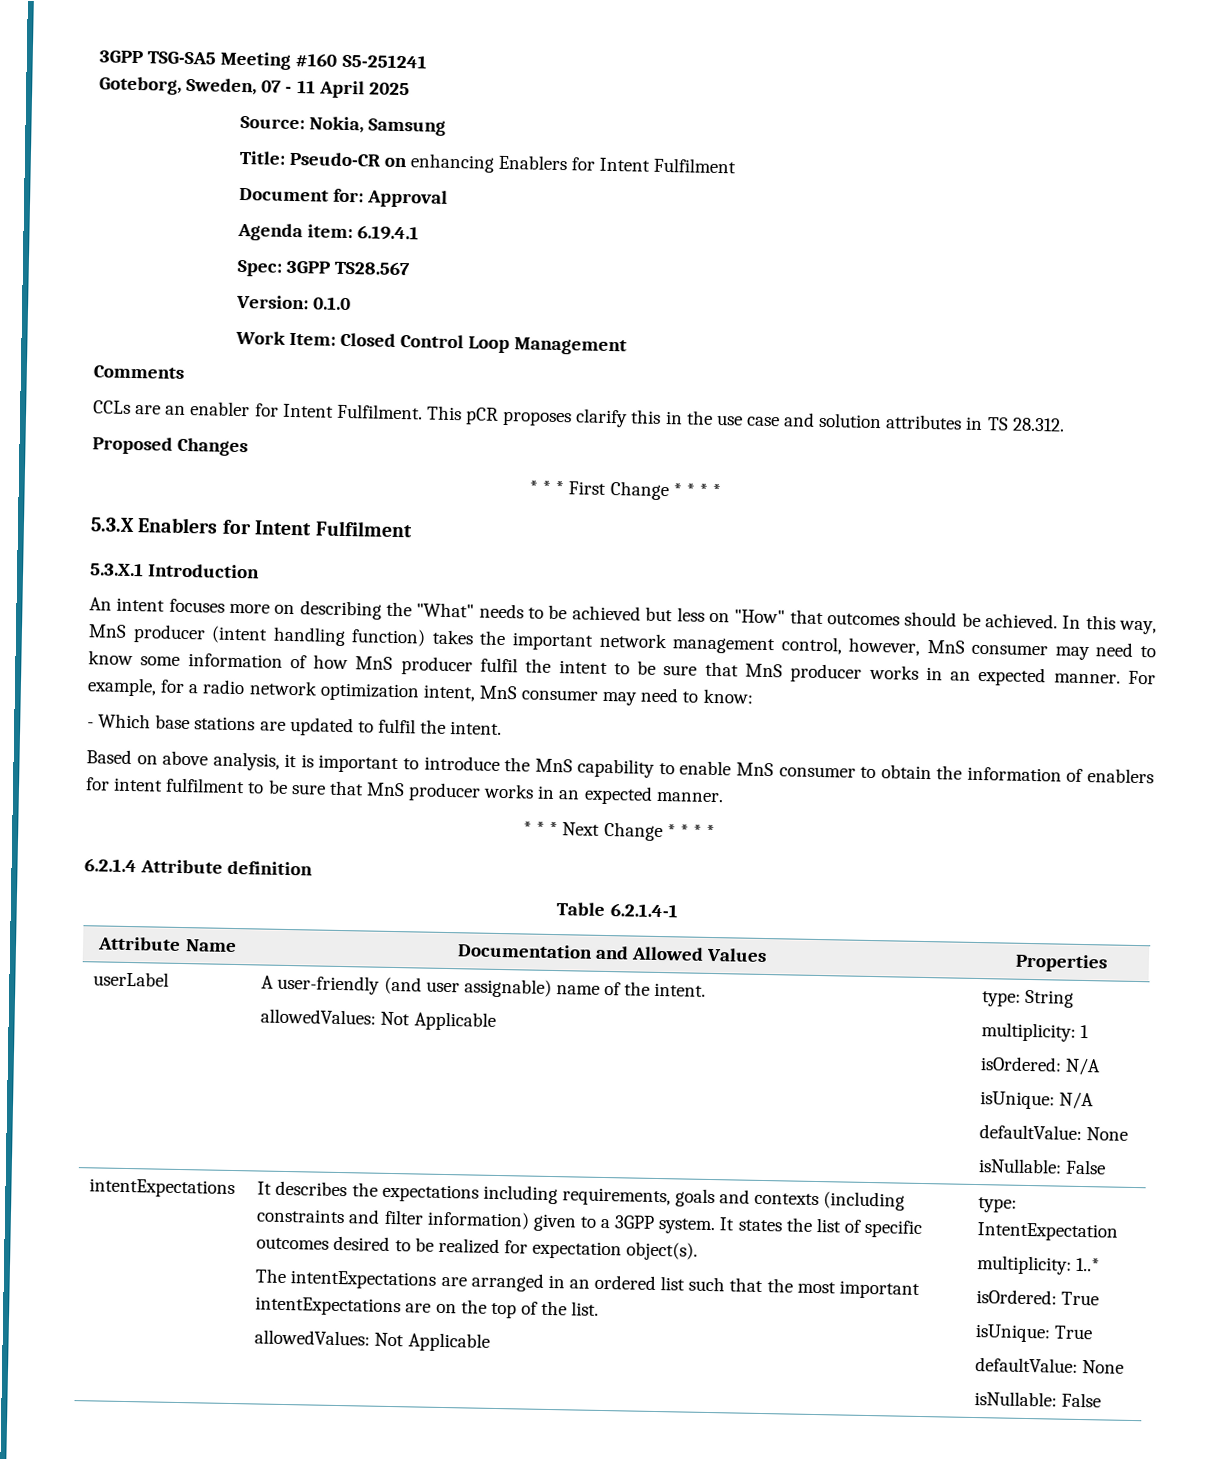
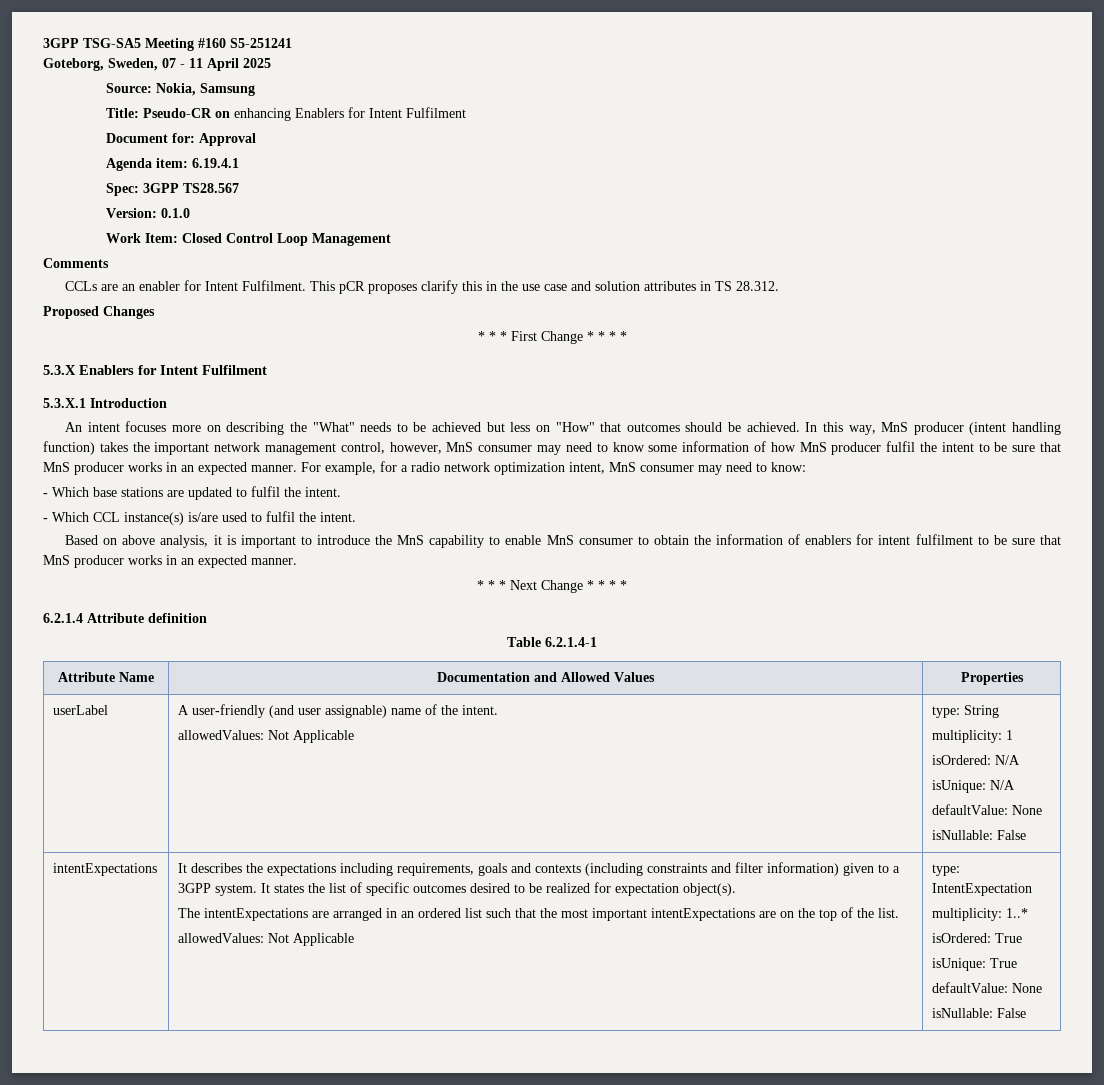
(503, 728) none -> [43,511,356,525] // - Which CCL instance(s) is/are used to fulfil the intent.

